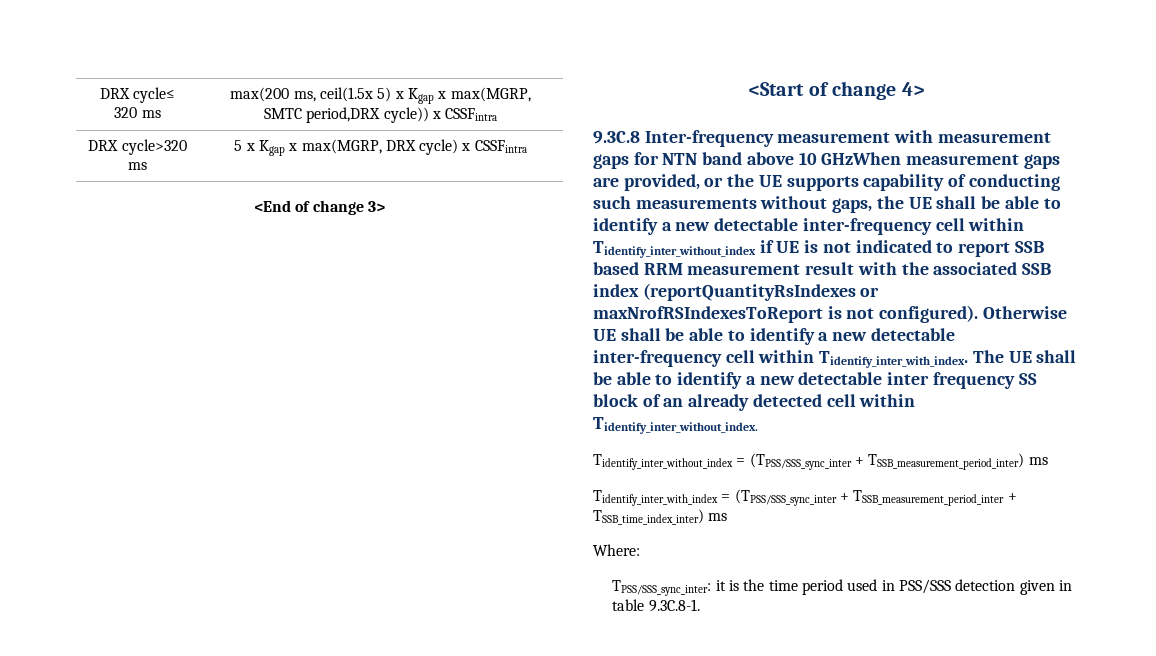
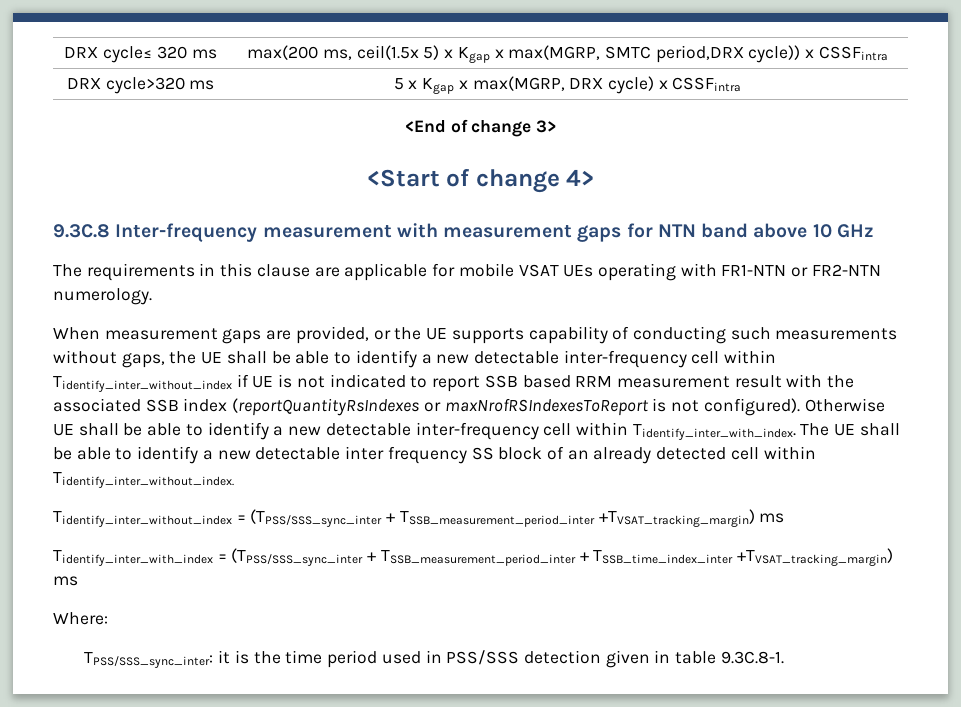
[821,152,902,165] GHzWhen -> [836,224,874,238] [53,263,881,281] [53,288,152,305] [53,327,100,340] GHz // The requirements in this clause are applicable for mobile VSAT UEs operating with FR1-NTN or FR2-NTN numerology. // When
[868,453,1025,470] TSSB_measurement_period_inter) -> [399,509,755,527] TSSB_measurement_period_inter +TVSAT_tracking_margin)
[593,509,704,525] TSSB_time_index_inter) -> [593,548,894,566] TSSB_time_index_inter +TVSAT_tracking_margin)

